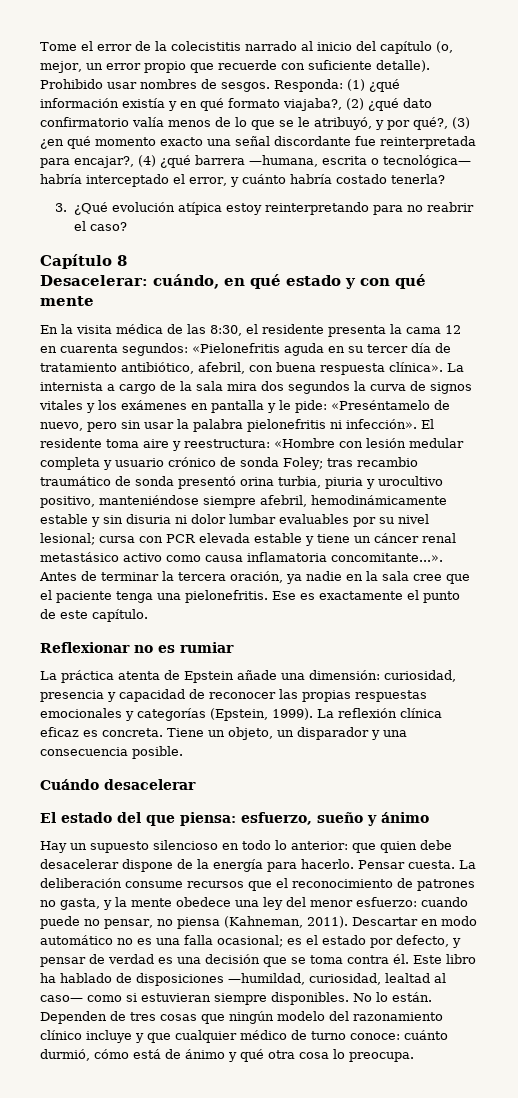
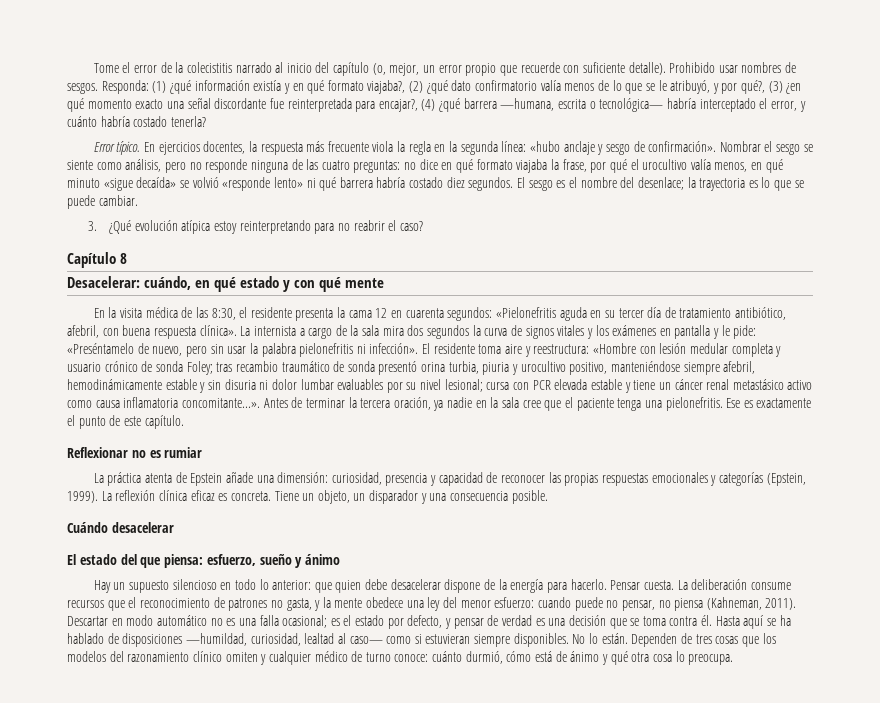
(445, 179) none -> [93,141,813,155] [67,159,783,173] [67,177,804,191] [67,195,138,209] // Error típico. En ejercicios docentes, la respuesta más frecuente viola la regla en la segunda línea: «hubo anclaje y sesgo de confirmación». Nombrar el sesgo se siente como análisis, pero no responde ninguna de las cuatro preguntas: no dice en qué formato viajaba la frase, por qué el urocultivo valía menos, en qué minuto «sigue decaída» se volvió «responde lento» ni qué barrera habría costado diez segundos. El sesgo es el nombre del desenlace; la trayectoria es lo que se puede cambiar.
[413,954,476,964] Este libro -> [715,615,777,629] Hasta aquí se
[229,1011,325,1024] ningún modelo -> [762,633,776,644] [67,651,106,662] los modelos
[86,1030,171,1043] incluye y que -> [225,652,267,665] omiten y

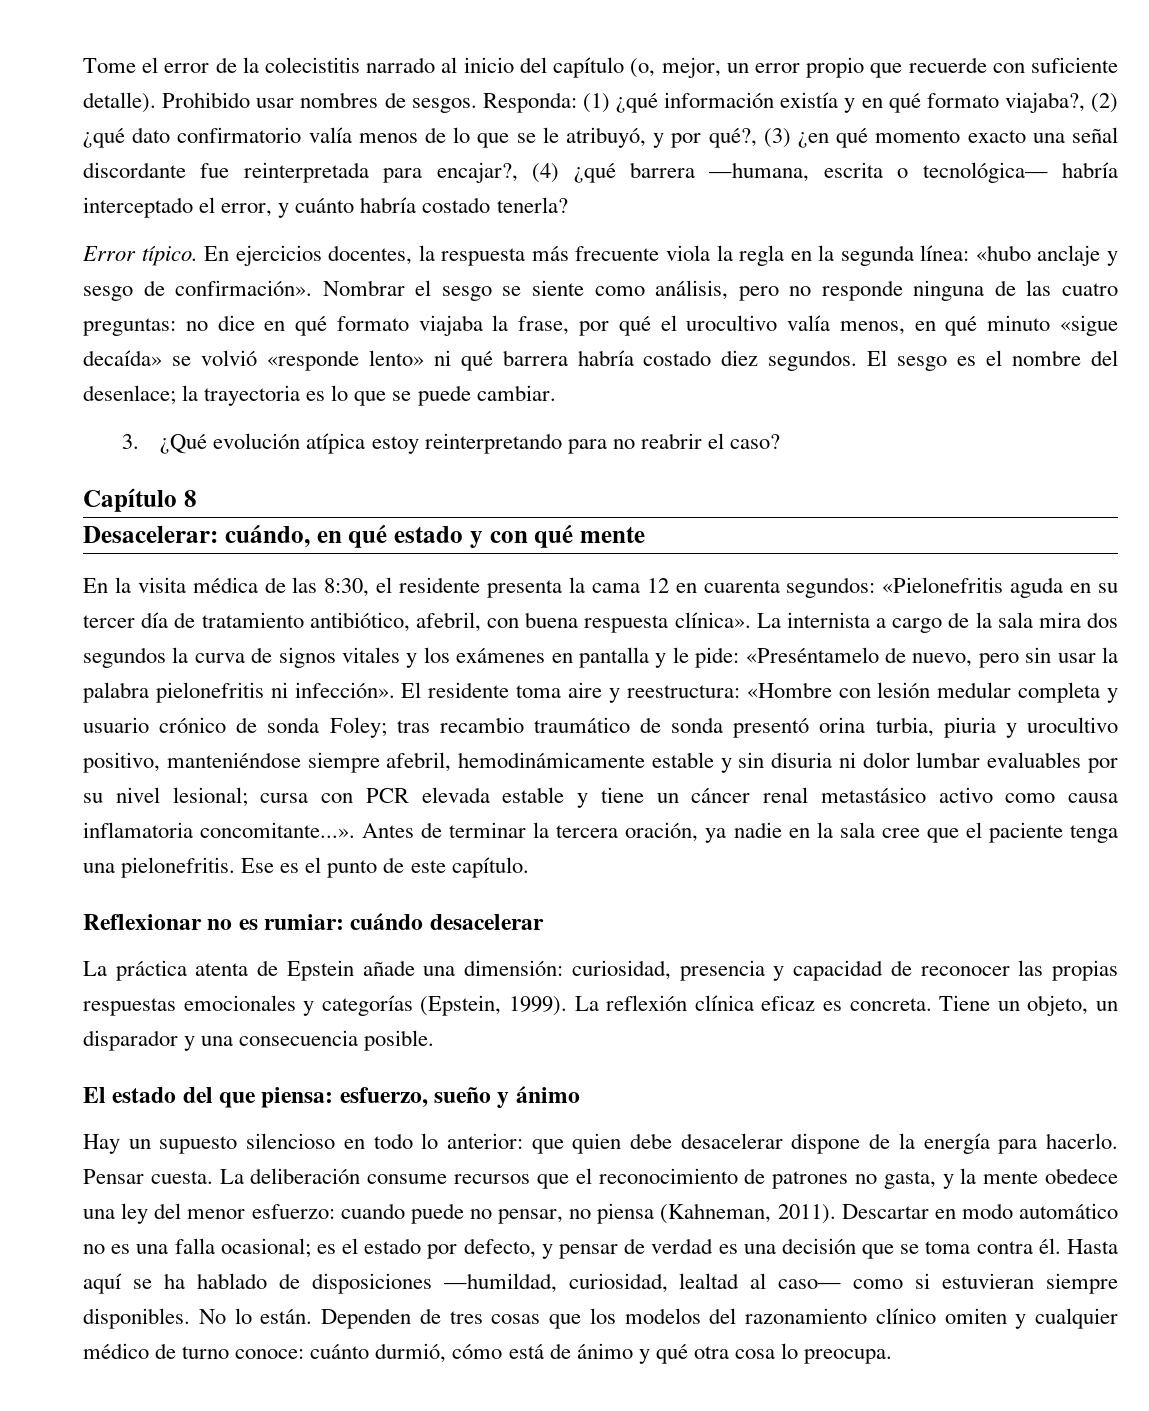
[756,398,812,408] exactamente -> (300, 868) none
[164,447,203,458] rumiar -> [264,913,544,930] rumiar: cuándo desacelerar
[67,522,174,533] // Cuándo desacelerar -> (435, 1040) none

